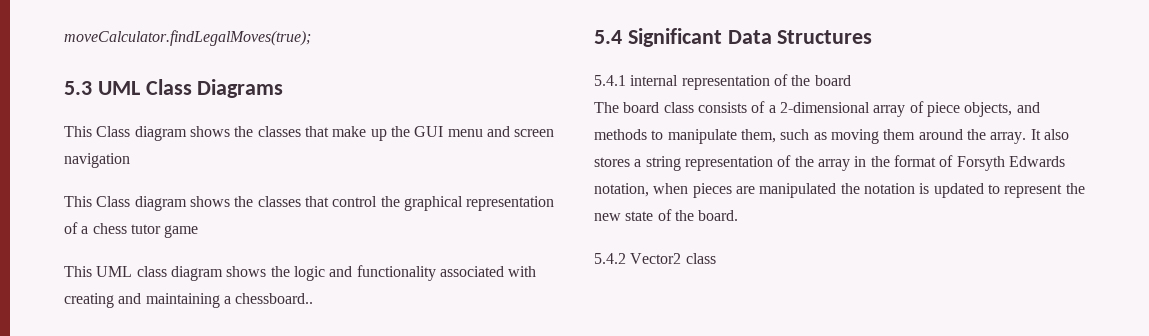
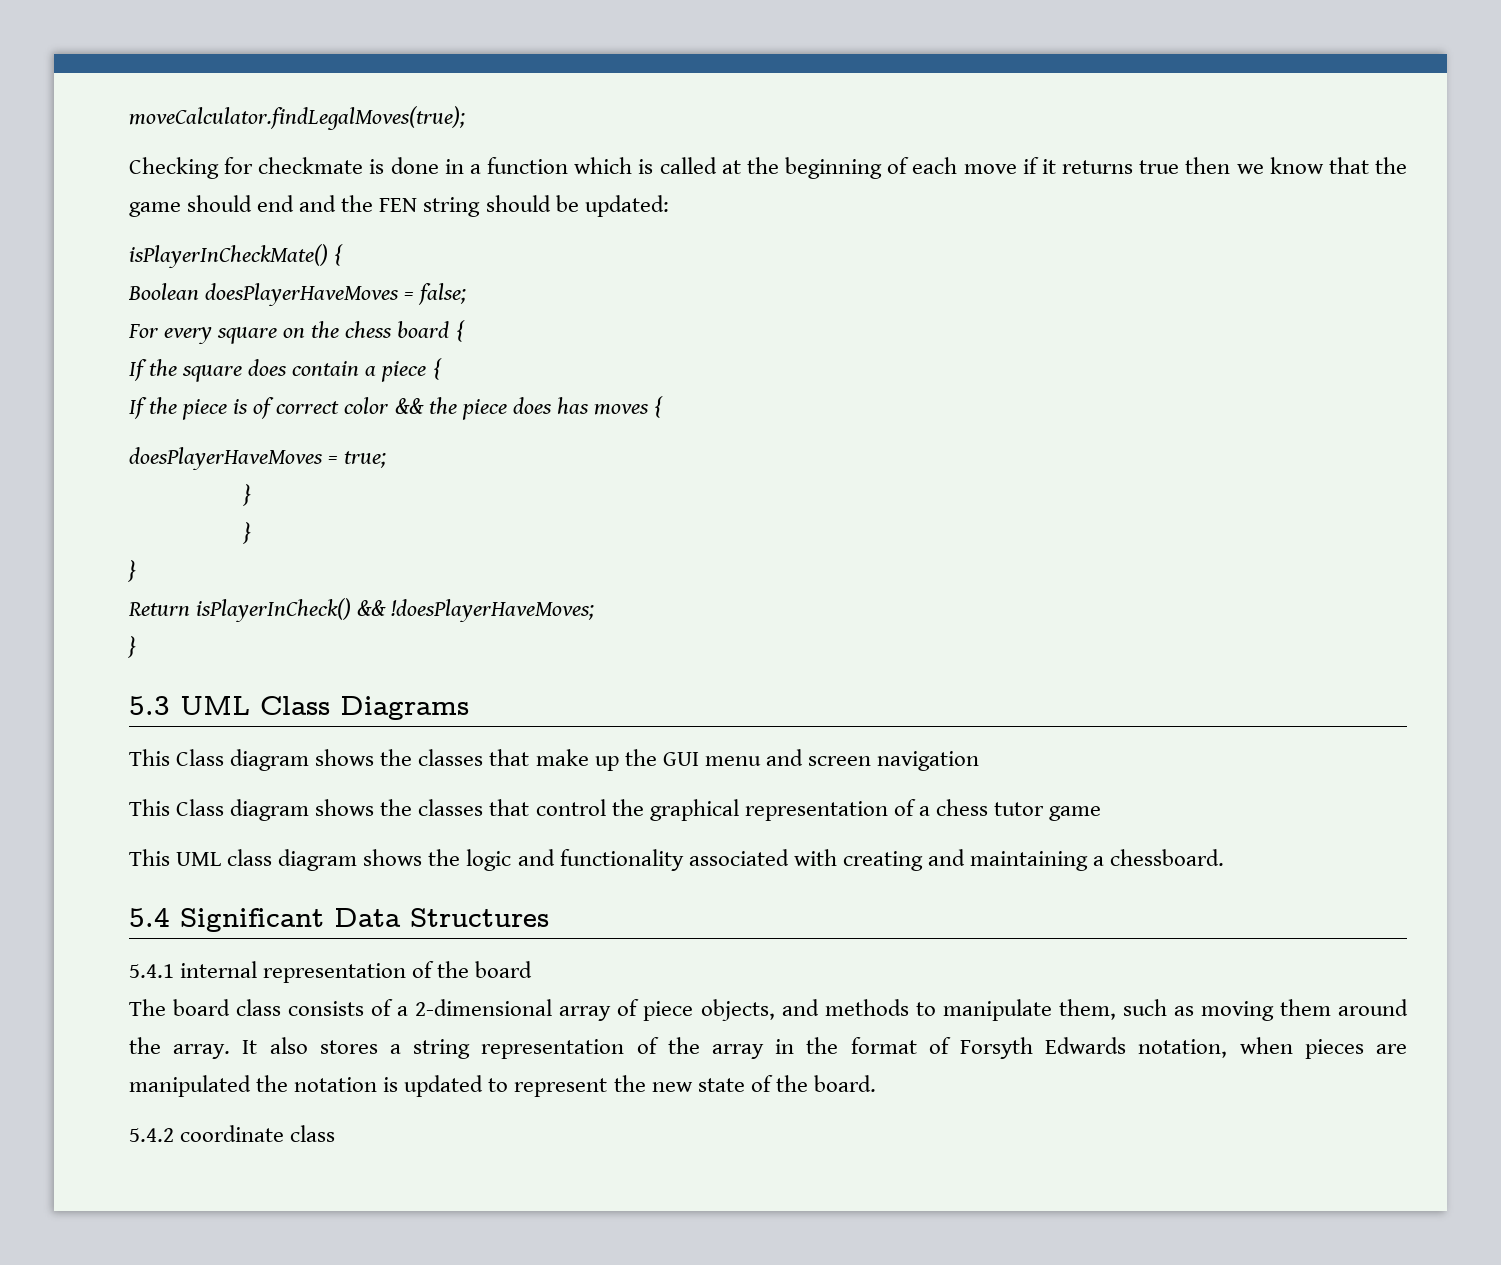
(311, 38) none -> [129,157,1408,179] [129,195,669,217] [129,244,344,268] [128,283,467,306] [128,320,465,344] [129,358,442,382] [129,396,663,420] [129,447,387,470] [243,484,252,506] [243,522,252,544] [128,560,136,582] [128,598,595,622] [128,636,136,658] // Checking for checkmate is done in a function which is called at the beginning of each move if it returns true then we know that the game should end and the FEN string should be updated: // isPlayerInCheckMate() { // Boolean doesPlayerHaveMoves = false; // For every square on the chess board { // If the square does contain a piece { // If the piece is of correct color && the piece does has moves { // doesPlayerHaveMoves = true; // } // } // } // Return isPlayerInCheck() && !doesPlayerHaveMoves; // }
[235,293,314,304] chessboard.. -> [1110,849,1225,866] chessboard.
[630,253,682,264] Vector2 -> [180,1125,285,1142] coordinate

